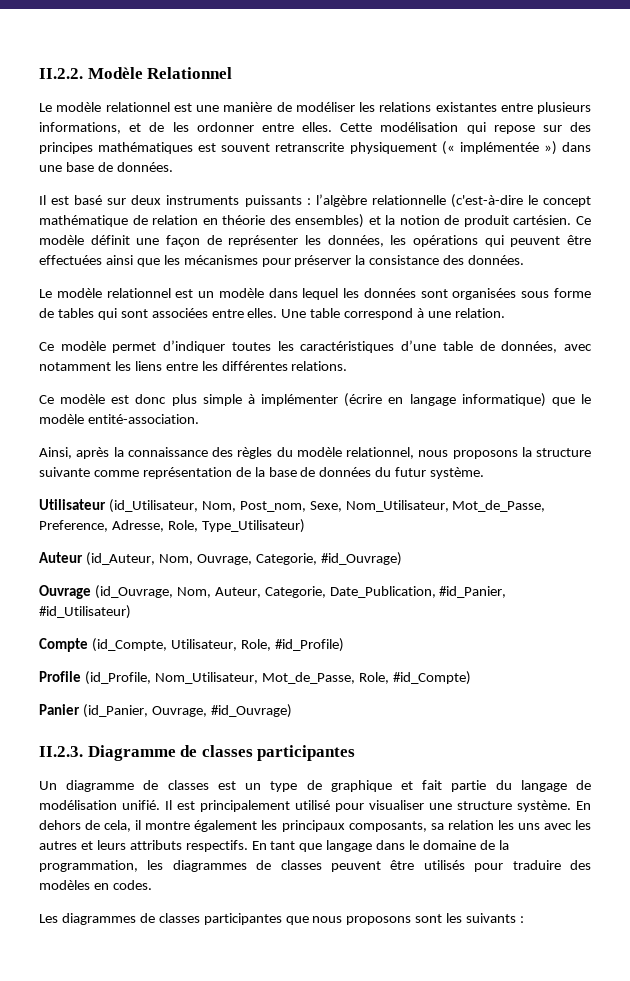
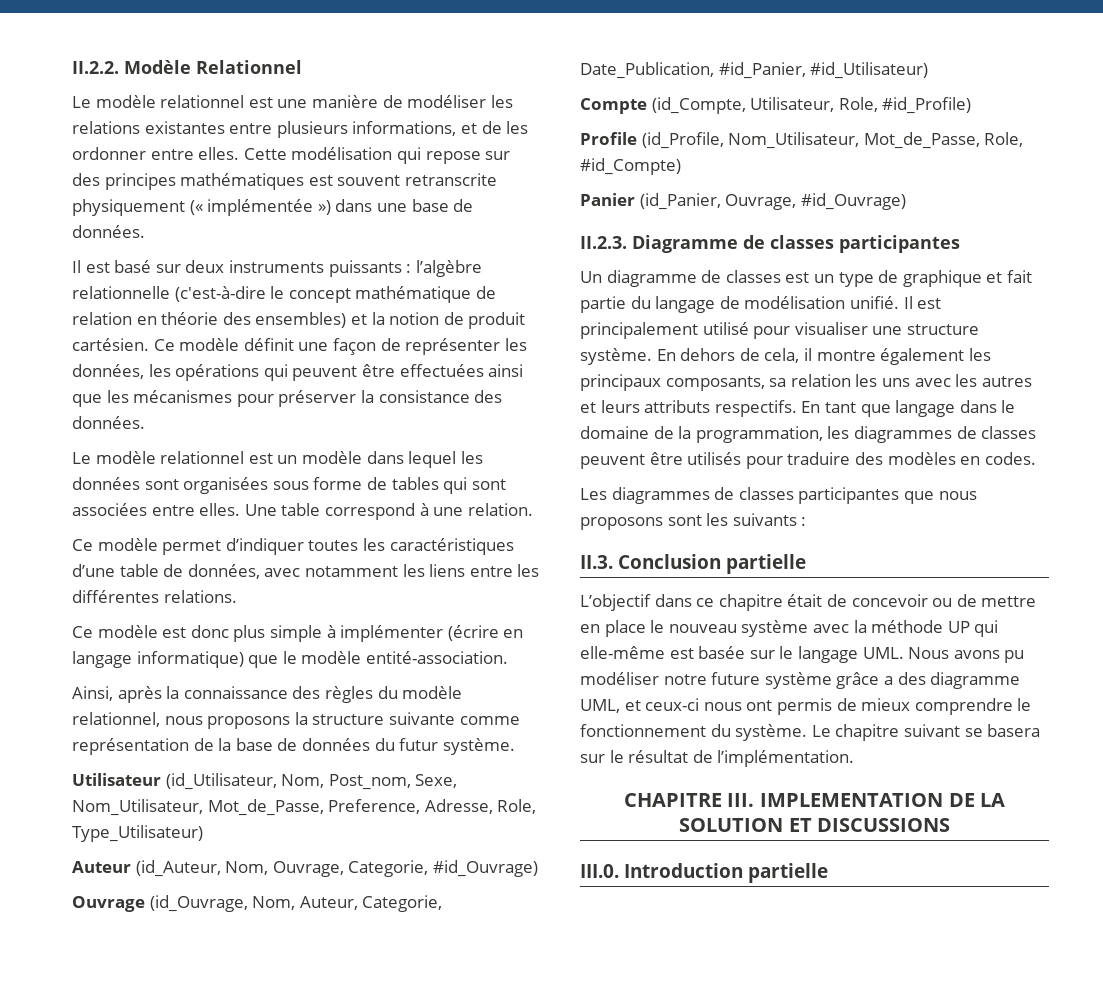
(525, 919) none -> [580,554,806,574] [580,594,1037,611] [580,620,999,637] [580,646,1025,663] [580,672,1021,689] [580,698,1032,715] [580,724,1041,741] [580,750,855,767] [623,793,1006,807] [679,818,950,832] [580,863,828,883] // II.3. Conclusion partielle // L’objectif dans ce chapitre était de concevoir ou de mettre en place le nouveau système avec la méthode UP qui elle-même est basée sur le langage UML. Nous avons pu modéliser notre future système grâce a des diagramme UML, et ceux-ci nous ont permis de mieux comprendre le fonctionnement du système. Le chapitre suivant se basera sur le résultat de l’implémentation. // CHAPITRE III. IMPLEMENTATION DE LA SOLUTION ET DISCUSSIONS // III.0. Introduction partielle

